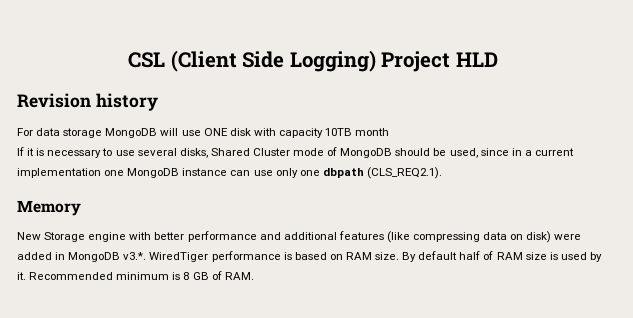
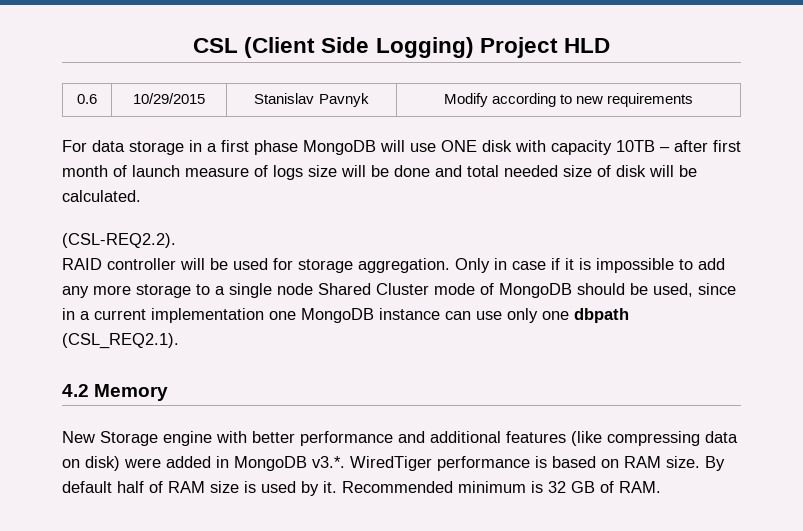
[17,93,158,111] // Revision history -> [77,94,97,104] [133,93,205,104] [254,93,369,107] [443,93,694,107] // 0.6 | 10/29/2015 | Stanislav Pavnyk | Modify according to new requirements
(103, 133) none -> [189,140,298,155] in a first phase
[355,128,390,136] [17,147,208,158] month // If it is necessary to use several disks, -> [660,140,741,152] [62,165,697,180] [62,190,141,202] [62,233,176,248] [62,258,725,273] [62,283,313,298] – after first month of launch measure of logs size will be done and total needed size of disk will be calculated. // (CSL-REQ2.2). // RAID controller will be used for storage aggregation. Only in case if it is impossible to add any more storage to a single node
[366,167,442,179] (CLS_REQ2.1). // -> [62,333,179,349] [62,384,89,397] (CSL_REQ2.1). // 4.2
[183,272,190,280] 8 -> [548,481,566,493] 32

